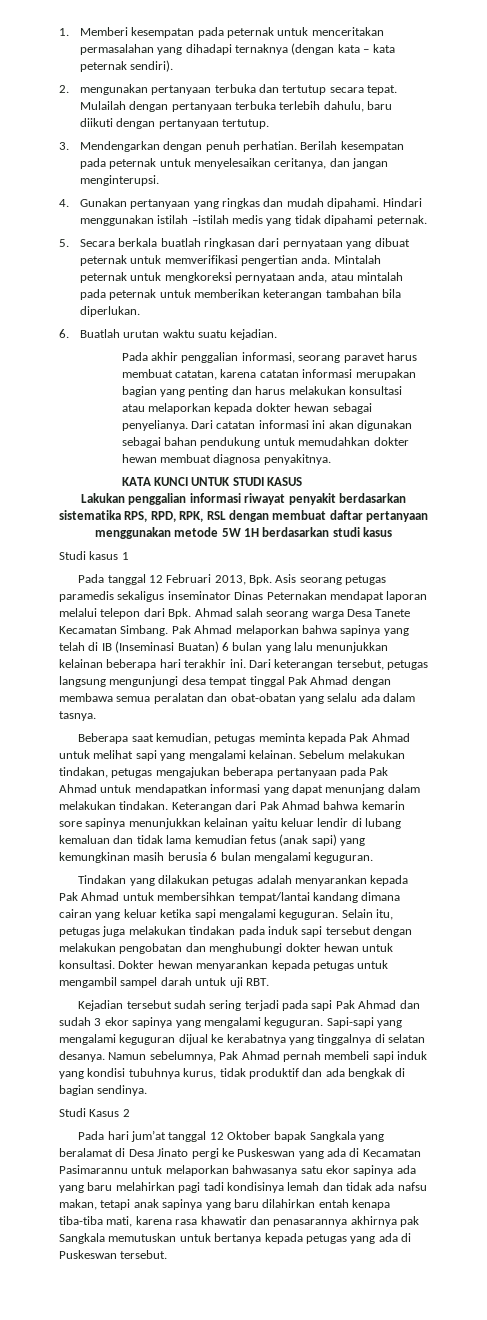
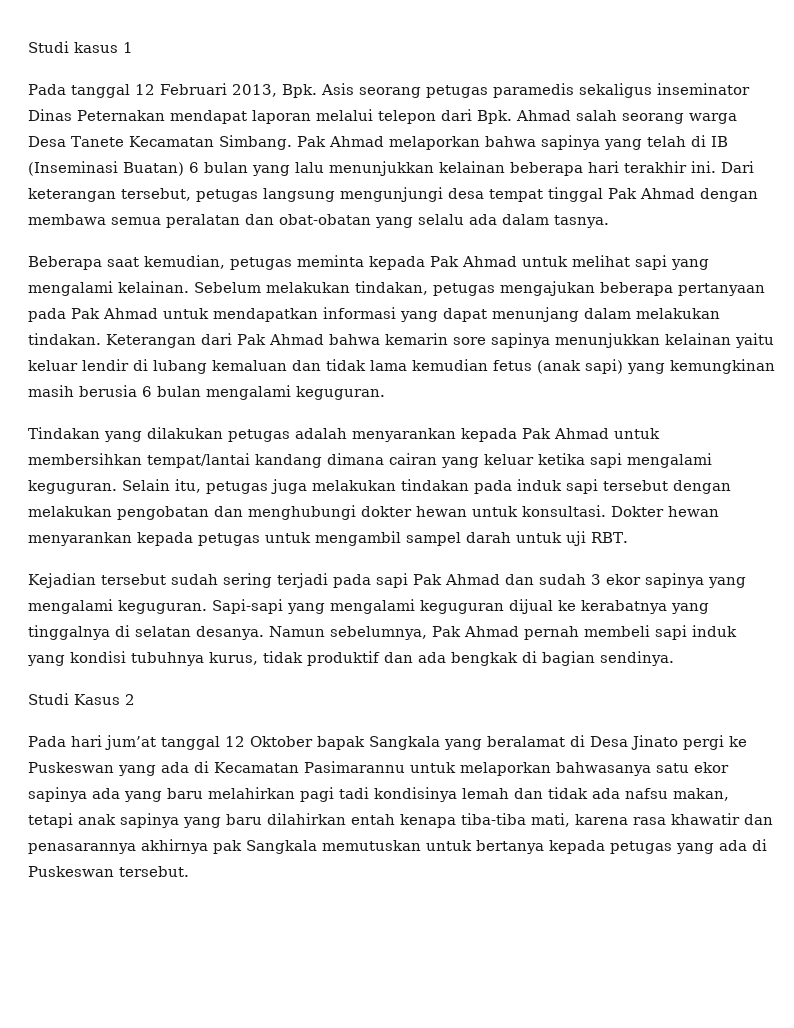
[59,27,384,38] [79,43,395,55] [79,60,174,72] [59,84,398,95] [79,101,393,112] [79,118,270,129] [59,141,404,152] [79,158,389,169] [79,175,159,186] [59,198,422,209] [79,215,427,226] [59,238,410,249] [79,255,381,266] [79,272,404,283] [79,289,402,300] [79,306,140,317] [59,329,278,340] [121,352,417,363] [121,369,416,380] [121,386,402,397] [121,403,372,414] [121,420,412,431] [121,437,409,448] [121,454,331,465] [121,477,303,486] [81,493,406,505] [59,510,428,522] [94,527,393,539] 1. Memberi kesempatan pada peternak untuk menceritakan permasalahan yang dihadapi ternaknya (dengan kata – kata peternak sendiri). // 2. mengunakan pertanyaan terbuka dan tertutup secara tepat. Mulailah dengan pertanyaan terbuka terlebih dahulu, baru diikuti dengan pertanyaan tertutup. // 3. Mendengarkan dengan penuh perhatian. Berilah kesempatan pada peternak untuk menyelesaikan ceritanya, dan jangan menginterupsi. // 4. Gunakan pertanyaan yang ringkas dan mudah dipahami. Hindari menggunakan istilah –istilah medis yang tidak dipahami peternak. // 5. Secara berkala buatlah ringkasan dari pernyataan yang dibuat peternak untuk memverifikasi pengertian anda. Mintalah peternak untuk mengkoreksi pernyataan anda, atau mintalah pada peternak untuk memberikan keterangan tambahan bila diperlukan. // 6. Buatlah urutan waktu suatu kejadian. // Pada akhir penggalian informasi, seorang paravet harus membuat catatan, karena catatan informasi merupakan bagian yang penting dan harus melakukan konsultasi atau melaporkan kepada dokter hewan sebagai penyelianya. Dari catatan informasi ini akan digunakan sebagai bahan pendukung untuk memudahkan dokter hewan membuat diagnosa penyakitnya. // KATA KUNCI UNTUK STUDI KASUS // Lakukan penggalian informasi riwayat penyakit berdasarkan sistematika RPS, RPD, RPK, RSL dengan membuat daftar pertanyaan menggunakan metode 5W 1H berdasarkan studi kasus // -> (28, 47) none

